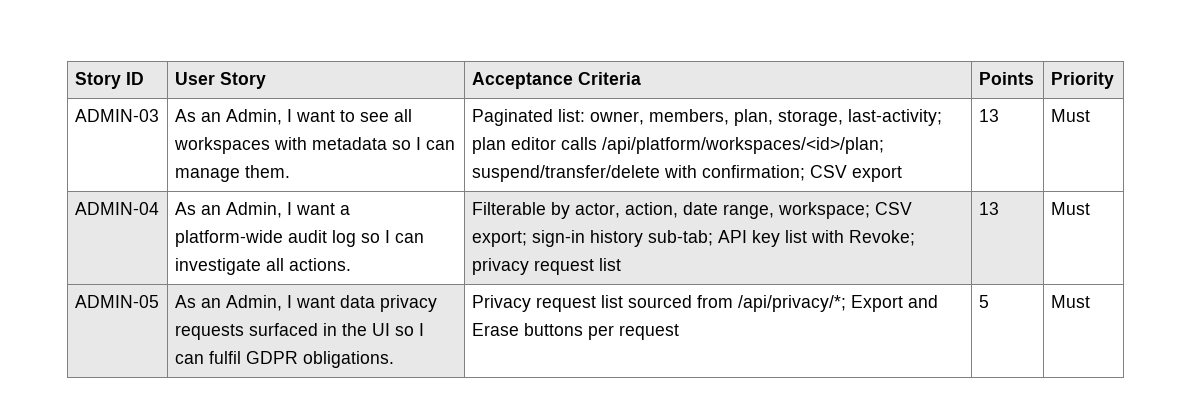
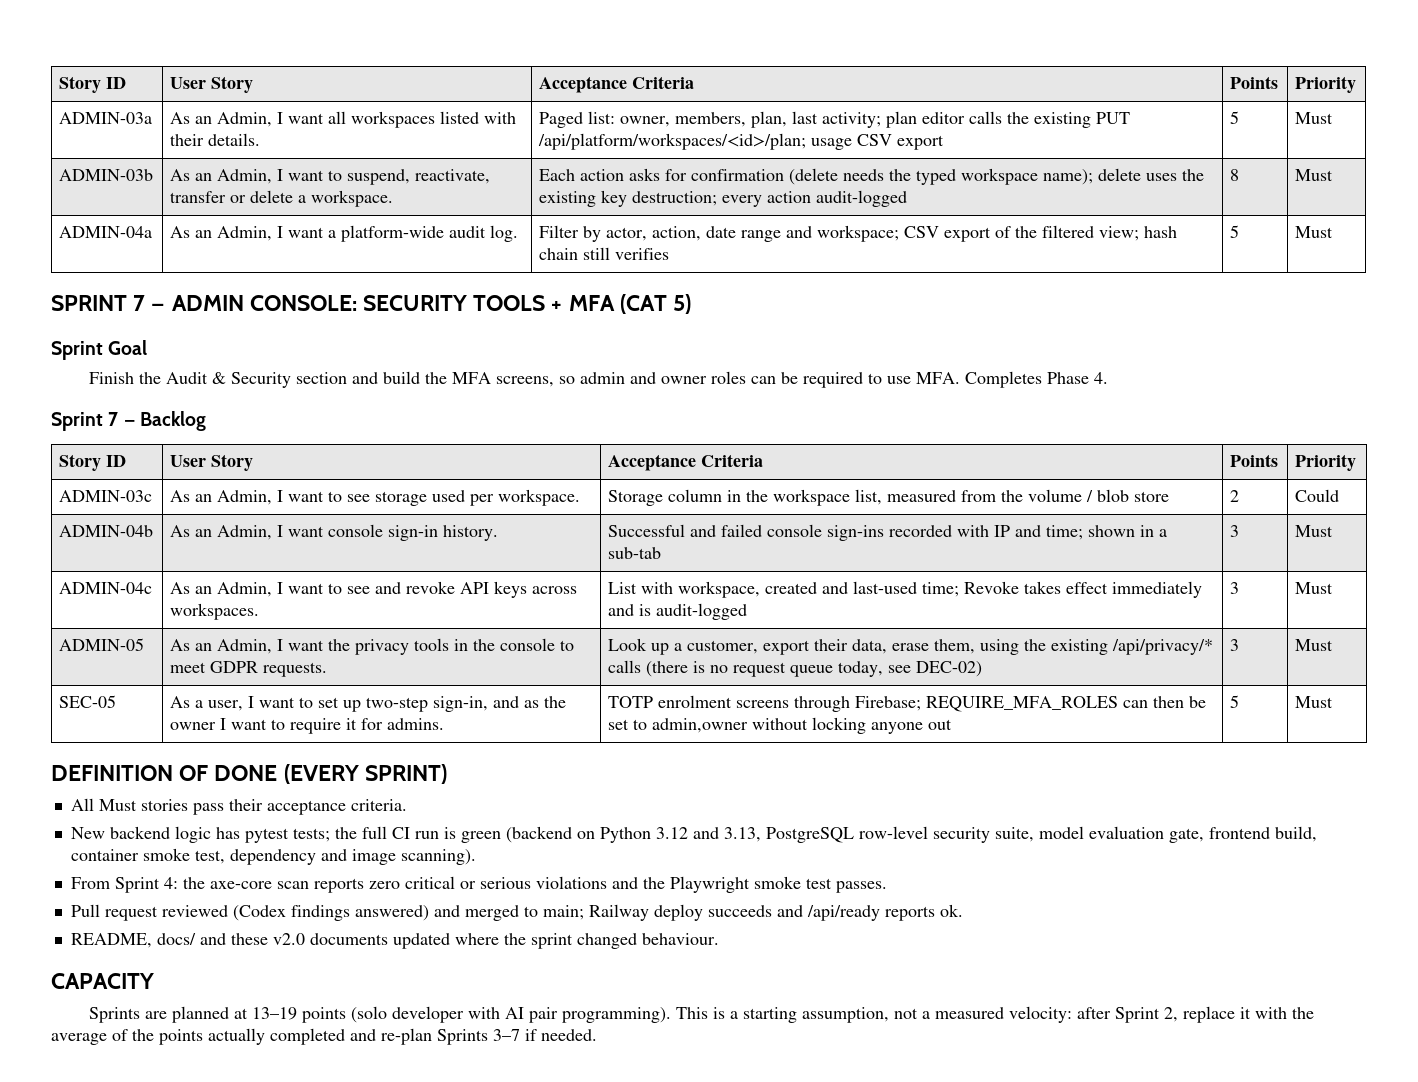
[74,72,144,89] [174,72,266,89] [471,72,641,89] [978,72,1034,85] [1050,72,1114,89] [74,109,159,122] [174,109,412,125] [173,137,455,154] [174,165,290,182] [471,109,942,126] [471,137,884,154] [471,165,902,182] [978,109,999,122] [1050,109,1090,122] [74,202,159,215] Story ID | User Story | Acceptance Criteria | Points | Priority // ADMIN-03 | As an Admin, I want to see all workspaces with metadata so I can manage them. | Paginated list: owner, members, plan, storage, last-activity; plan editor calls /api/platform/workspaces/<id>/plan; suspend/transfer/delete with confirmation; CSV export | 13 | Must // ADMIN-04 -> [59,76,127,93] [170,76,254,93] [539,76,695,93] [1230,76,1279,89] [1295,76,1357,93] [59,112,153,124] [170,111,517,128] [170,133,261,146] [539,111,1131,128] [538,133,945,150] [1230,111,1240,124] [1295,112,1334,124] [59,169,154,181] [170,169,491,185] [170,190,394,207] [539,168,1205,185] [539,190,908,207] [1230,169,1240,181] [1295,169,1334,181] [59,226,153,238] Story ID | User Story | Acceptance Criteria | Points | Priority // ADMIN-03a | As an Admin, I want all workspaces listed with their details. | Paged list: owner, members, plan, last activity; plan editor calls the existing PUT /api/platform/workspaces/<id>/plan; usage CSV export | 5 | Must // ADMIN-03b | As an Admin, I want to suspend, reactivate, transfer or delete a workspace. | Each action asks for confirmation (delete needs the typed workspace name); delete uses the existing key destruction; every action audit-logged | 8 | Must // ADMIN-04a
[331,230,424,247] [174,258,351,275] [471,202,912,219] [471,230,915,247] [471,258,621,275] [978,202,999,215] log so I can investigate all actions. | Filterable by actor, action, date range, workspace; CSV export; sign-in history sub-tab; API key list with Revoke; privacy request list | 13 -> [490,225,519,242] [539,225,1178,242] [539,247,670,260] [1230,225,1240,238] [1295,226,1334,238] [51,294,692,314] [51,340,148,360] [89,371,1109,388] [51,411,206,431] [59,454,127,471] [170,454,254,471] [608,454,764,471] [1230,454,1279,467] [1295,454,1357,471] [59,490,153,502] [170,489,581,506] [608,489,1170,506] [1230,490,1240,502] [1295,489,1340,502] [59,525,154,537] [170,524,499,541] [608,524,1168,541] [608,547,662,559] [1230,525,1240,537] [1295,525,1334,537] [59,582,153,594] [170,581,578,598] [170,603,260,620] [608,581,1203,598] [608,603,748,620] [1230,582,1240,594] log. | Filter by actor, action, date range and workspace; CSV export of the filtered view; hash chain still verifies | 5 | Must // SPRINT 7 — ADMIN CONSOLE: SECURITY TOOLS + MFA (CAT 5) // Sprint Goal // Finish the Audit & Security section and build the MFA screens, so admin and owner roles can be required to use MFA. Completes Phase 4. // Sprint 7 — Backlog // Story ID | User Story | Acceptance Criteria | Points | Priority // ADMIN-03c | As an Admin, I want to see storage used per workspace. | Storage column in the workspace list, measured from the volume / blob store | 2 | Could // ADMIN-04b | As an Admin, I want console sign-in history. | Successful and failed console sign-ins recorded with IP and time; shown in a sub-tab | 3 | Must // ADMIN-04c | As an Admin, I want to see and revoke API keys across workspaces. | List with workspace, created and last-used time; Revoke takes effect immediately and is audit-logged | 3
[339,295,437,312] [174,323,424,340] [174,351,394,368] [471,295,938,312] [471,323,679,340] [978,295,989,308] [1050,295,1090,308] data privacy requests surfaced in the UI so I can fulfil GDPR obligations. | Privacy request list sourced from /api/privacy/*; Export and Erase buttons per request | 5 | Must -> [328,638,575,655] [170,661,328,677] [608,638,1214,655] [608,660,983,677] [1230,639,1240,651] [1295,639,1334,651] [59,695,117,708] [170,696,567,712] [170,718,445,734] [608,695,1207,712] [608,717,953,734] [1230,695,1240,708] [1295,696,1334,708] [51,764,447,784] [70,798,407,815] [70,826,1317,843] [70,848,476,865] [70,876,887,893] [70,904,963,921] [70,933,719,949] [51,973,154,989] [89,1006,1315,1023] [51,1028,597,1045] the privacy tools in the console to meet GDPR requests. | Look up a customer, export their data, erase them, using the existing /api/privacy/* calls (there is no request queue today, see DEC-02) | 3 | Must // SEC-05 | As a user, I want to set up two-step sign-in, and as the owner I want to require it for admins. | TOTP enrolment screens through Firebase; REQUIRE_MFA_ROLES can then be set to admin,owner without locking anyone out | 5 | Must // DEFINITION OF DONE (EVERY SPRINT) // All Must stories pass their acceptance criteria. // New backend logic has pytest tests; the full CI run is green (backend on Python 3.12 and 3.13, PostgreSQL row-level security suite, model evaluation gate, frontend build, container smoke test, dependency and image scanning). // From Sprint 4: the axe-core scan reports zero critical or serious violations and the Playwright smoke test passes. // Pull request reviewed (Codex findings answered) and merged to main; Railway deploy succeeds and /api/ready reports ok. // README, docs/ and these v2.0 documents updated where the sprint changed behaviour. // CAPACITY // Sprints are planned at 13–19 points (solo developer with AI pair programming). This is a starting assumption, not a measured velocity: after Sprint 2, replace it with the average of the points actually completed and re-plan Sprints 3–7 if needed.

